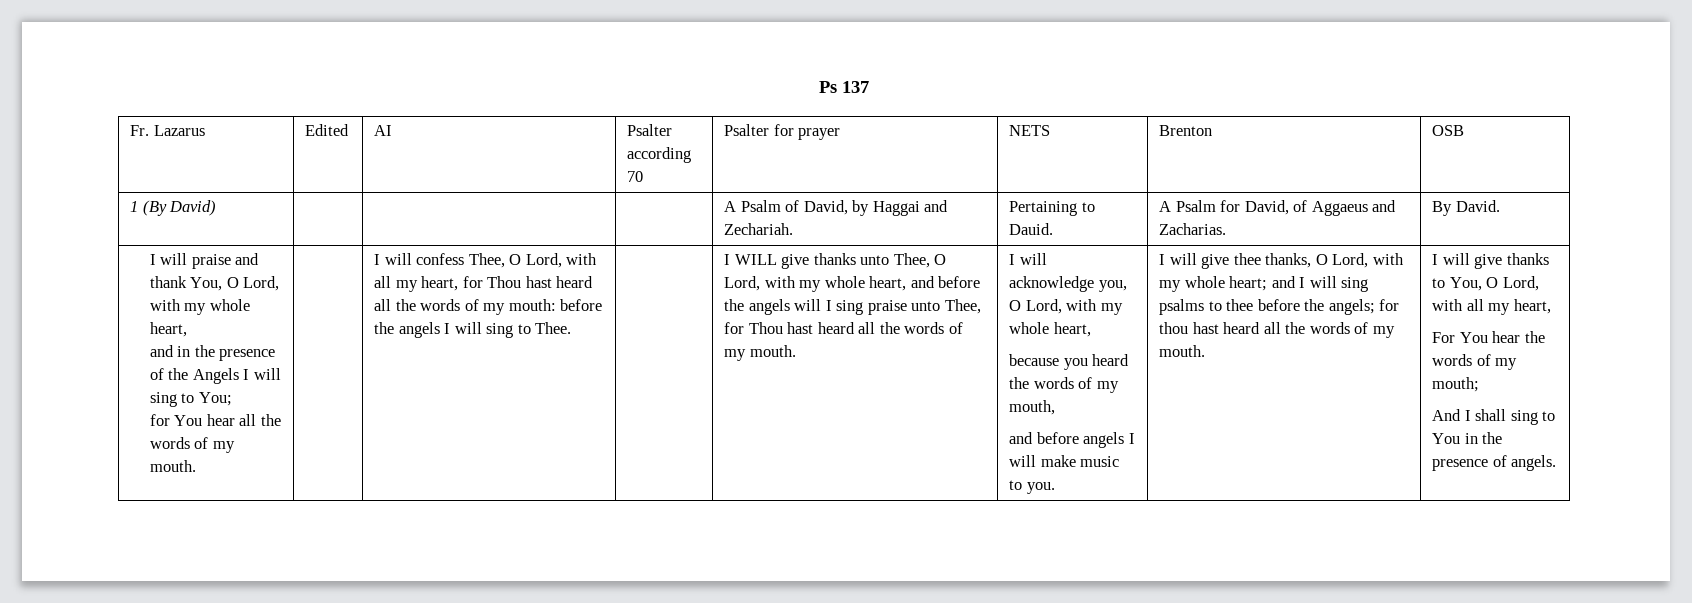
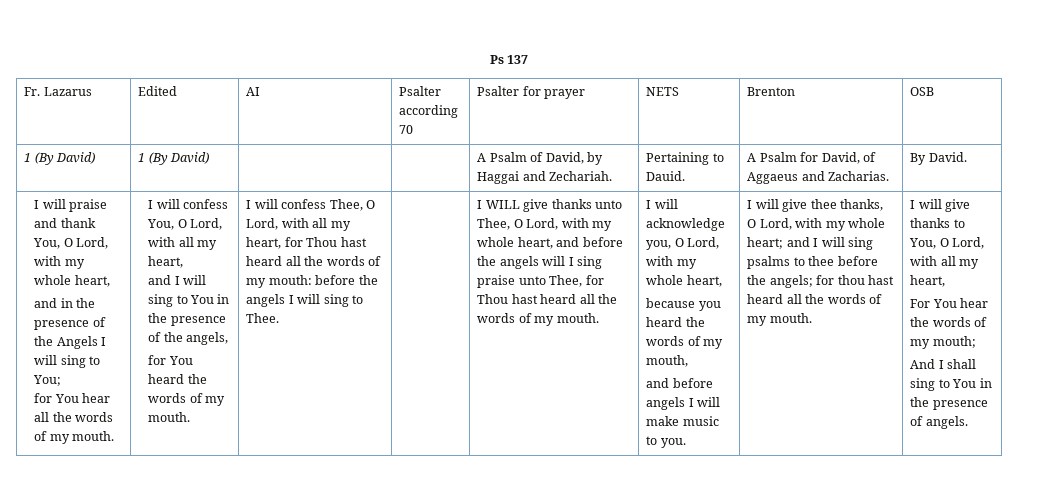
(217, 208) none -> [138,152,210,165] 1 (By David)
(196, 466) none -> [148,199,228,209] [147,218,222,230] [148,237,217,250] [148,256,184,268] [148,275,206,285] [148,294,230,307] [148,313,226,326] [148,332,228,345] [148,355,193,365] [148,374,207,384] [148,393,225,406] [148,412,191,422] I will confess You, O Lord, with all my heart, // and I will sing to You in the presence of the angels, // for You heard the words of my mouth.

